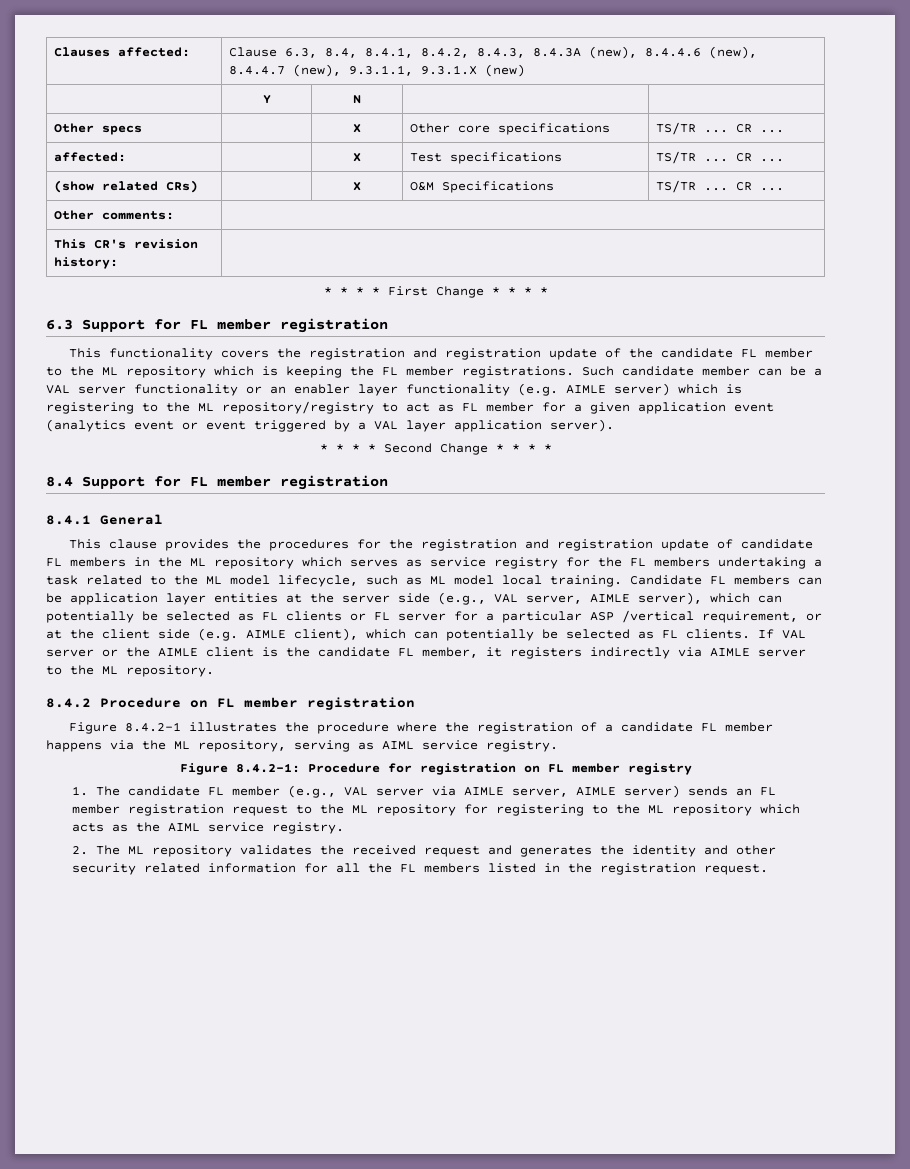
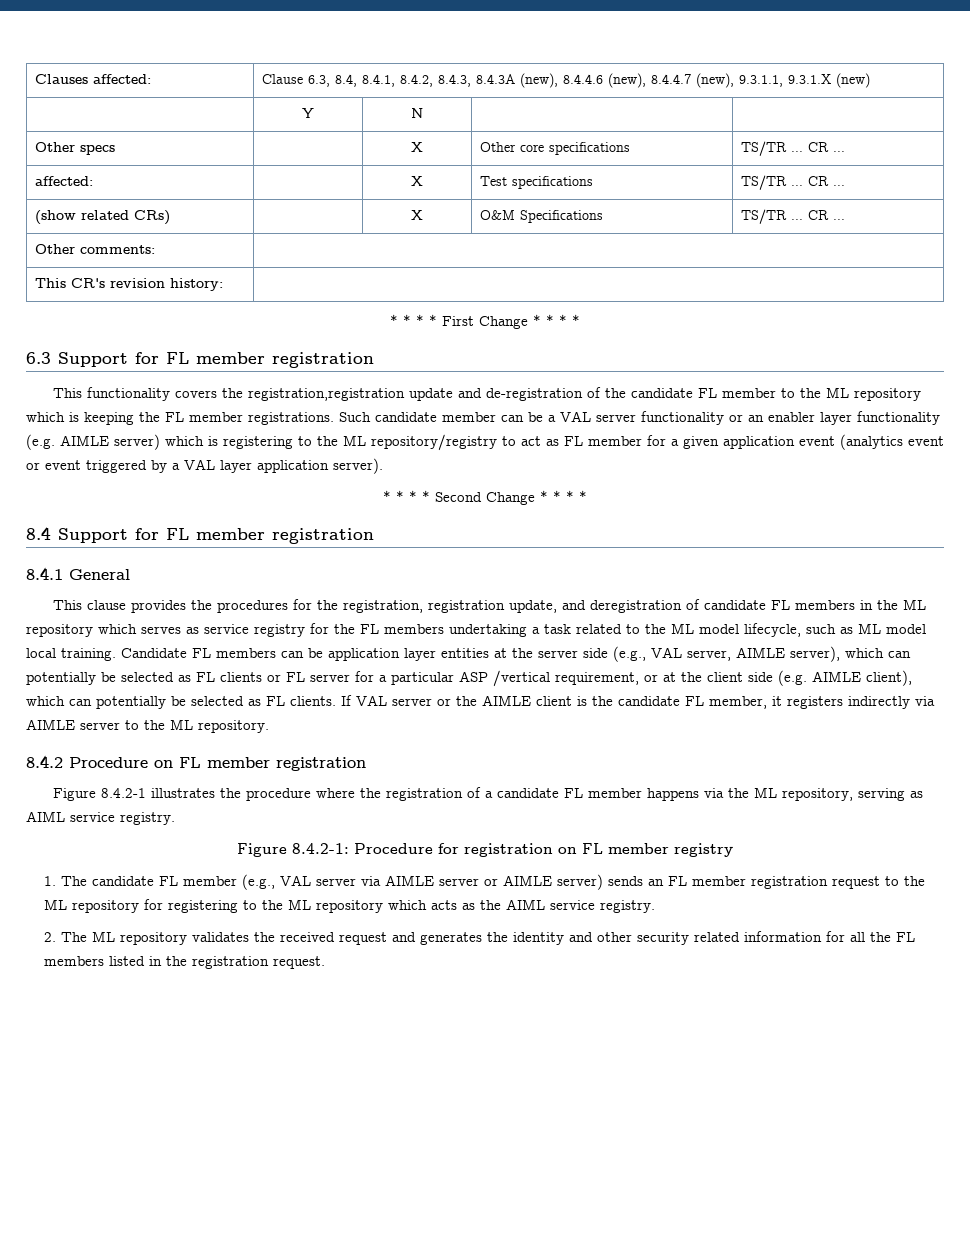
[309,348,598,360] registration and registration update -> [247,388,583,401] registration,registration update and de-registration
[421,539,710,551] registration and registration update -> [342,600,682,613] registration, registration update, and deregistration
[511,788,568,797] server, -> [439,878,499,886] server or

